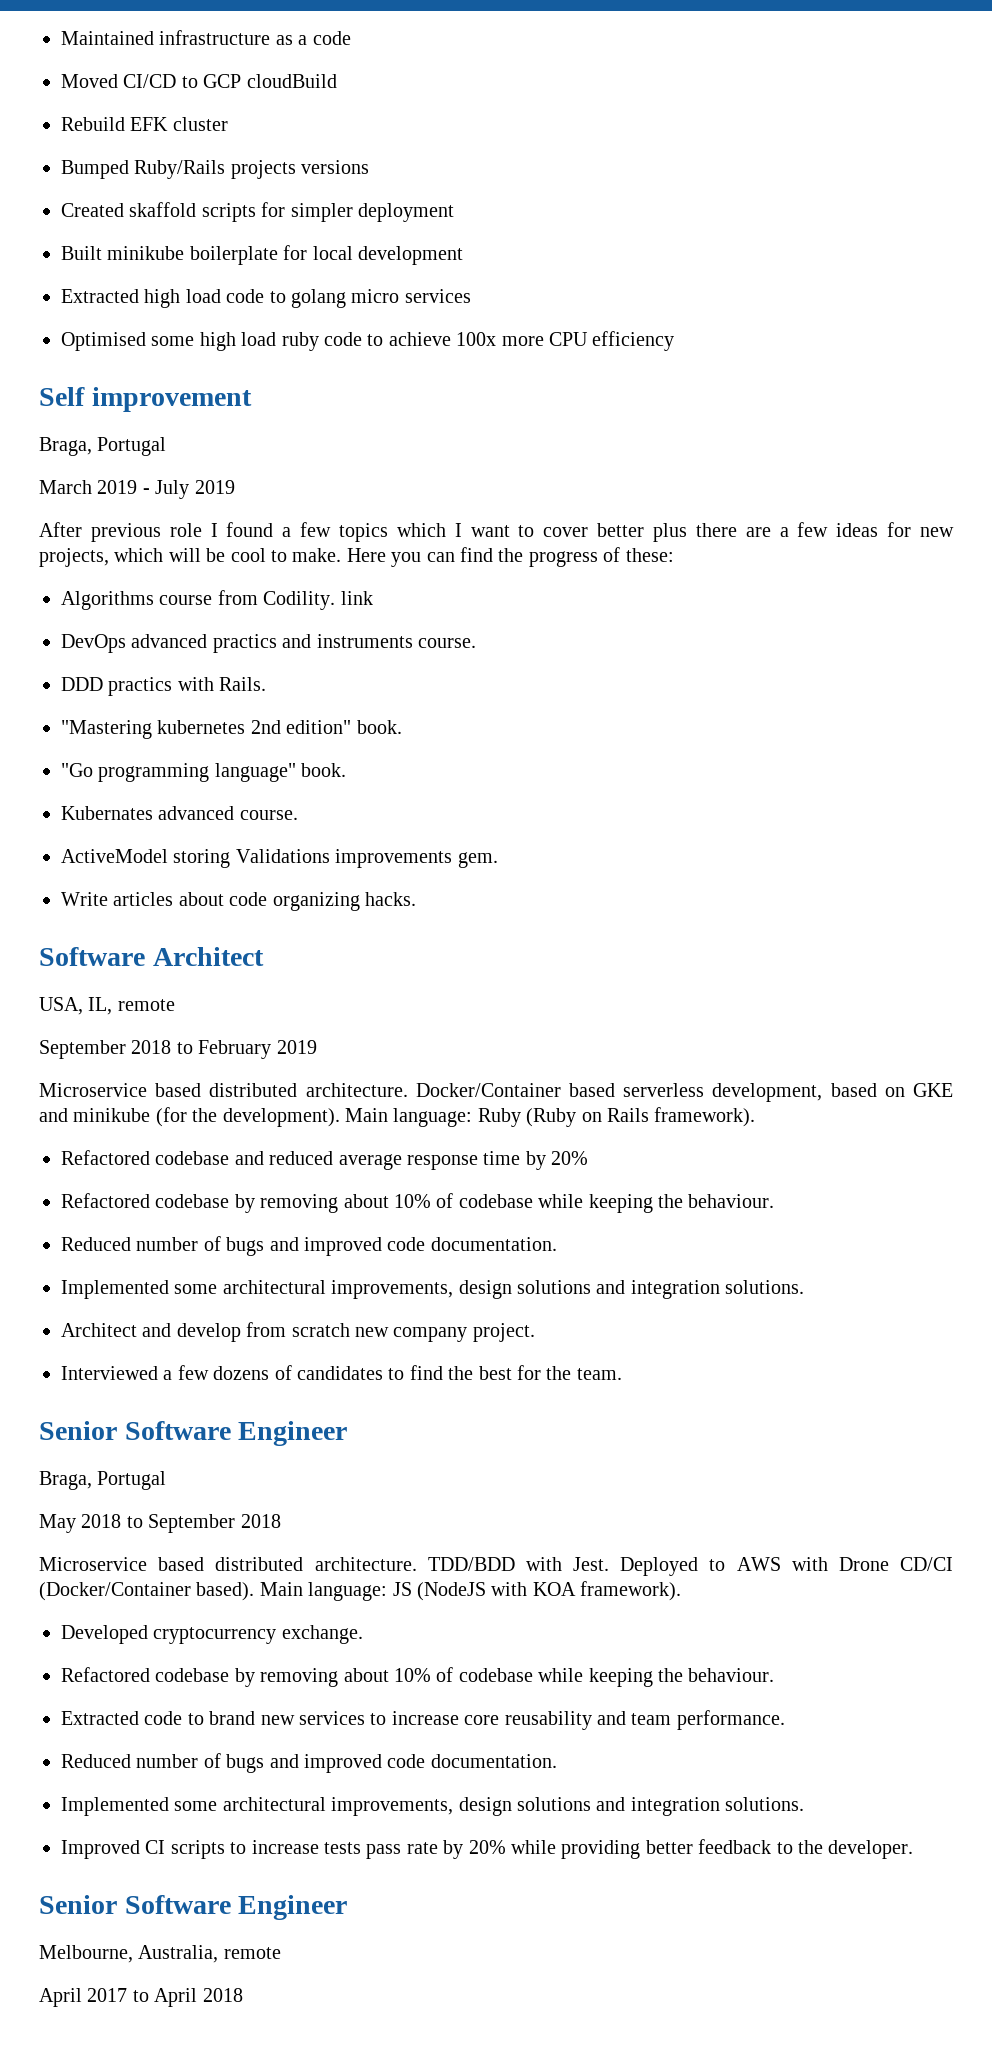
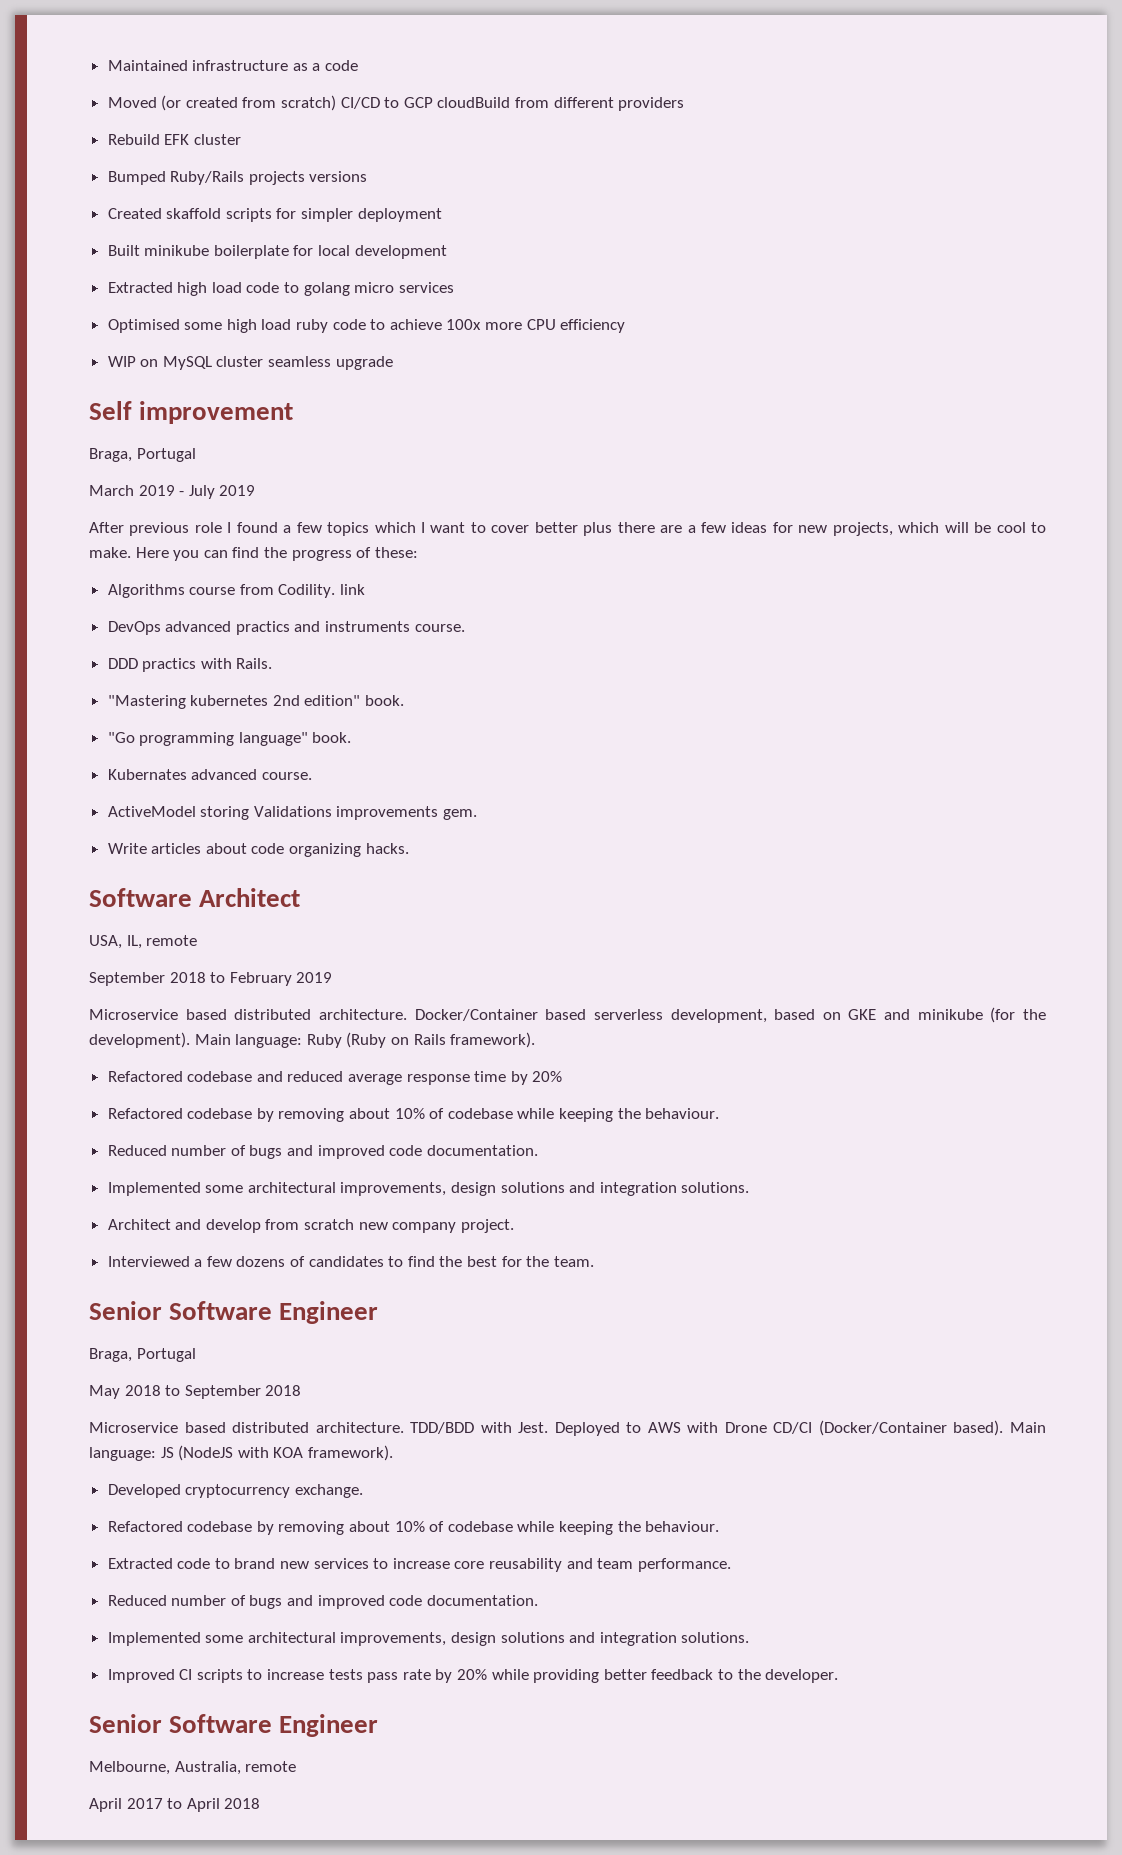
(118, 81) none -> [161,95,337,111] (or created from scratch)
(337, 81) none -> [515,97,685,111] from different providers
(675, 341) none -> [107,356,393,370] // WIP on MySQL cluster seamless upgrade

